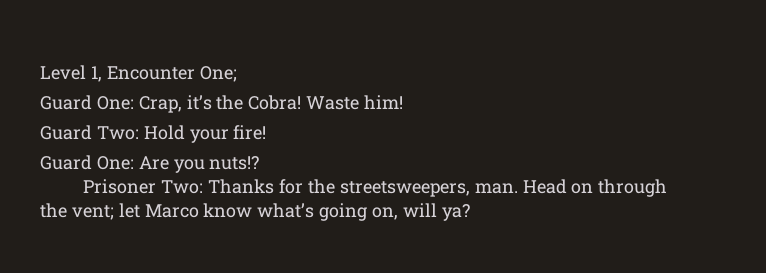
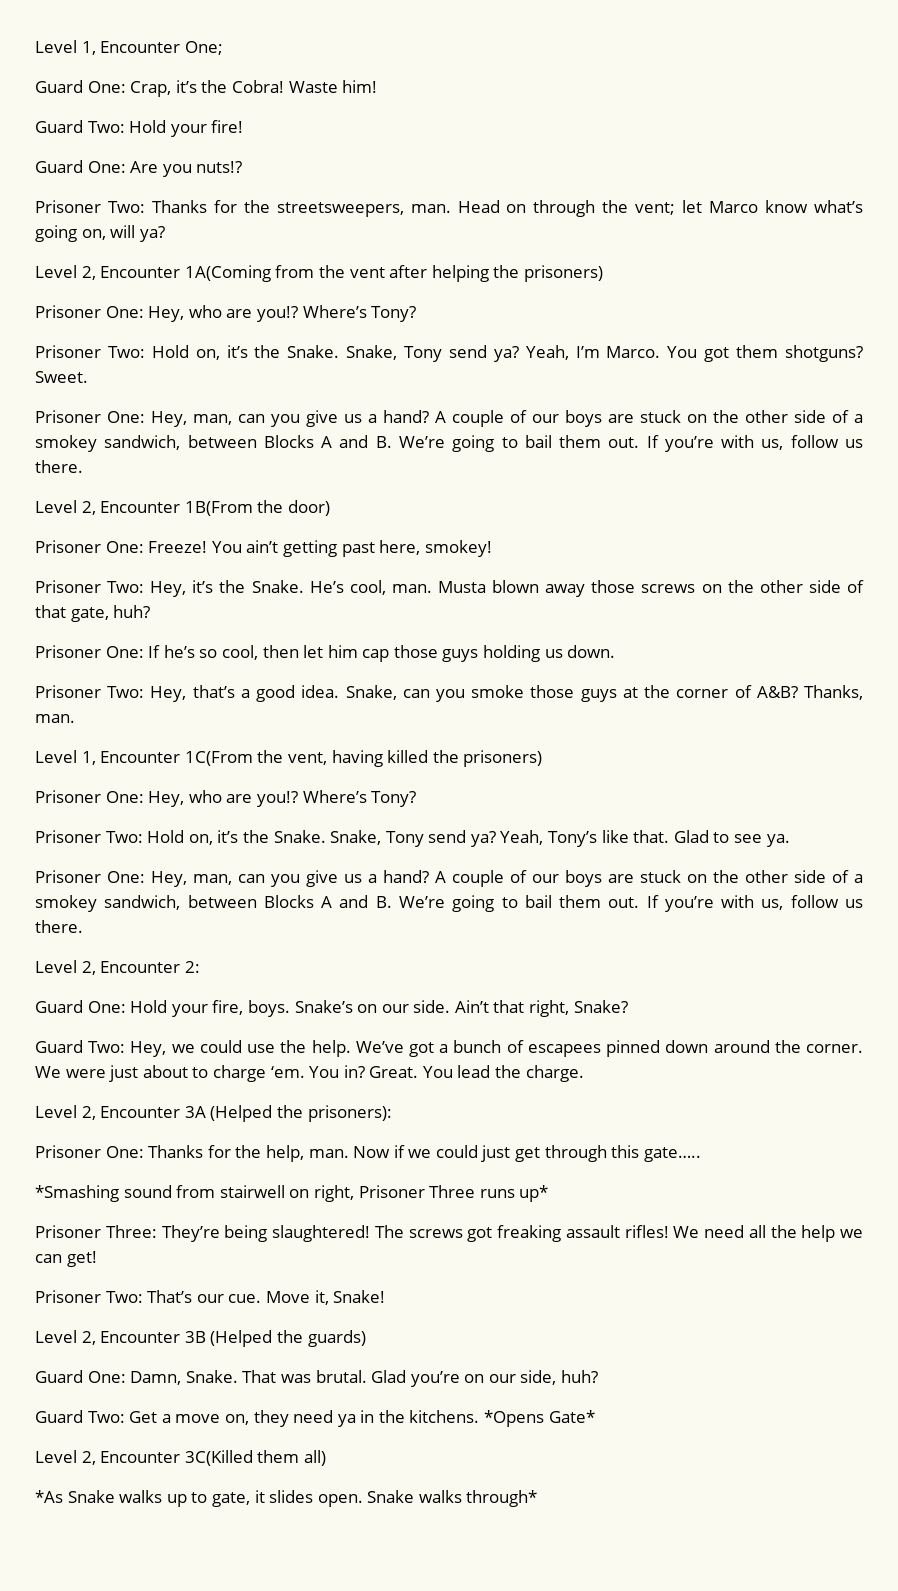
(470, 212) none -> [35,265,603,282] [35,305,417,322] [35,345,863,362] [35,371,88,383] [35,410,863,427] [35,435,864,452] [35,460,83,473] [35,500,330,516] [35,540,492,557] [35,580,864,597] [35,605,151,622] [35,645,616,662] [35,685,863,702] [35,714,75,723] [35,750,543,767] [35,790,417,807] [35,830,790,847] [35,870,863,887] [35,895,864,912] [35,920,83,933] [35,960,200,975] [35,1000,628,1017] [35,1040,863,1057] [35,1065,584,1082] [35,1105,392,1122] [35,1145,701,1162] [35,1185,549,1202] [35,1225,863,1242] [35,1251,97,1267] [35,1290,386,1305] [35,1330,366,1347] [35,1370,599,1387] [35,1410,595,1427] [35,1450,326,1466] [35,1490,538,1507] // Level 2, Encounter 1A(Coming from the vent after helping the prisoners) // Prisoner One: Hey, who are you!? Where’s Tony? // Prisoner Two: Hold on, it’s the Snake. Snake, Tony send ya? Yeah, I’m Marco. You got them shotguns? Sweet. // Prisoner One: Hey, man, can you give us a hand? A couple of our boys are stuck on the other side of a smokey sandwich, between Blocks A and B. We’re going to bail them out. If you’re with us, follow us there. // Level 2, Encounter 1B(From the door) // Prisoner One: Freeze! You ain’t getting past here, smokey! // Prisoner Two: Hey, it’s the Snake. He’s cool, man. Musta blown away those screws on the other side of that gate, huh? // Prisoner One: If he’s so cool, then let him cap those guys holding us down. // Prisoner Two: Hey, that’s a good idea. Snake, can you smoke those guys at the corner of A&B? Thanks, man. // Level 1, Encounter 1C(From the vent, having killed the prisoners) // Prisoner One: Hey, who are you!? Where’s Tony? // Prisoner Two: Hold on, it’s the Snake. Snake, Tony send ya? Yeah, Tony’s like that. Glad to see ya. // Prisoner One: Hey, man, can you give us a hand? A couple of our boys are stuck on the other side of a smokey sandwich, between Blocks A and B. We’re going to bail them out. If you’re with us, follow us there. // Level 2, Encounter 2: // Guard One: Hold your fire, boys. Snake’s on our side. Ain’t that right, Snake? // Guard Two: Hey, we could use the help. We’ve got a bunch of escapees pinned down around the corner. We were just about to charge ‘em. You in? Great. You lead the charge. // Level 2, Encounter 3A (Helped the prisoners): // Prisoner One: Thanks for the help, man. Now if we could just get through this gate….. // *Smashing sound from stairwell on right, Prisoner Three runs up* // Prisoner Three: They’re being slaughtered! The screws got freaking assault rifles! We need all the help we can get! // Prisoner Two: That’s our cue. Move it, Snake! // Level 2, Encounter 3B (Helped the guards) // Guard One: Damn, Snake. That was brutal. Glad you’re on our side, huh? // Guard Two: Get a move on, they need ya in the kitchens. *Opens Gate* // Level 2, Encounter 3C(Killed them all) // *As Snake walks up to gate, it slides open. Snake walks through*

